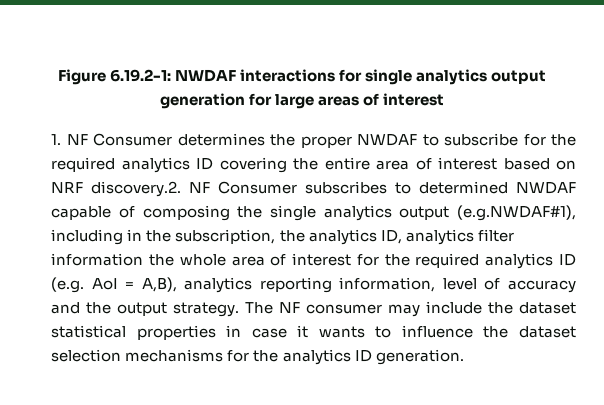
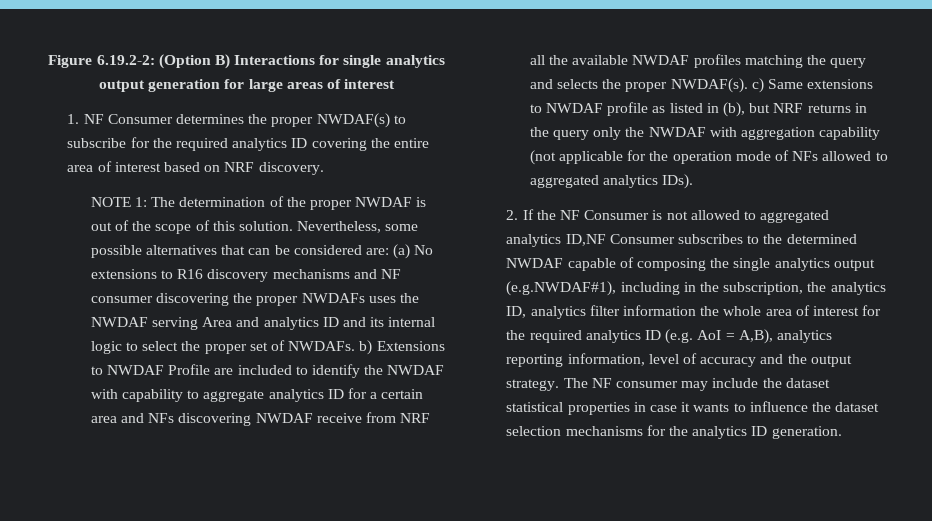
[109,69,335,82] 6.19.2-1: NWDAF interactions -> [96,54,316,69] 6.19.2-2: (Option B) Interactions
[357,134,418,146] NWDAF -> [316,113,390,128] NWDAF(s)
[91,181,211,197] discovery.2. NF -> [258,162,324,175] [90,196,427,210] [90,220,419,234] [90,244,434,259] [90,269,401,282] [90,293,419,306] [90,317,436,330] [90,340,445,355] [90,364,445,378] [90,388,424,402] [90,412,431,426] [529,54,867,68] [529,78,874,93] [529,102,867,117] [529,127,881,140] [529,150,888,165] [529,174,694,189] [506,209,830,223] [506,234,606,247] discovery. // NOTE 1: The determination of the proper NWDAF is out of the scope of this solution. Nevertheless, some possible alternatives that can be considered are: (a) No extensions to R16 discovery mechanisms and NF consumer discovering the proper NWDAFs uses the NWDAF serving Area and analytics ID and its internal logic to select the proper set of NWDAFs. b) Extensions to NWDAF Profile are included to identify the NWDAF with capability to aggregate analytics ID for a certain area and NFs discovering NWDAF receive from NRF all the available NWDAF profiles matching the query and selects the proper NWDAF(s). c) Same extensions to NWDAF profile as listed in (b), but NRF returns in the query only the NWDAF with aggregation capability (not applicable for the operation mode of NFs allowed to aggregated analytics IDs). // 2. If the NF Consumer is not allowed to aggregated analytics ID,NF
(412, 188) none -> [763,234,783,244] the

